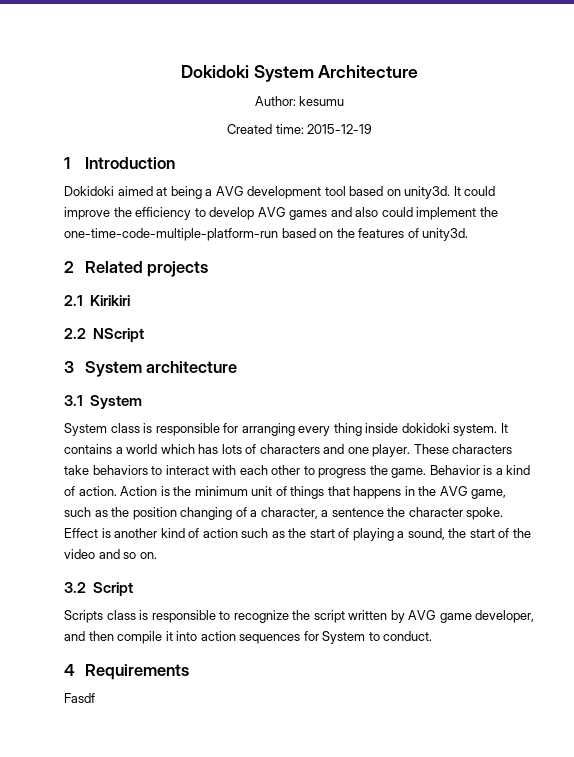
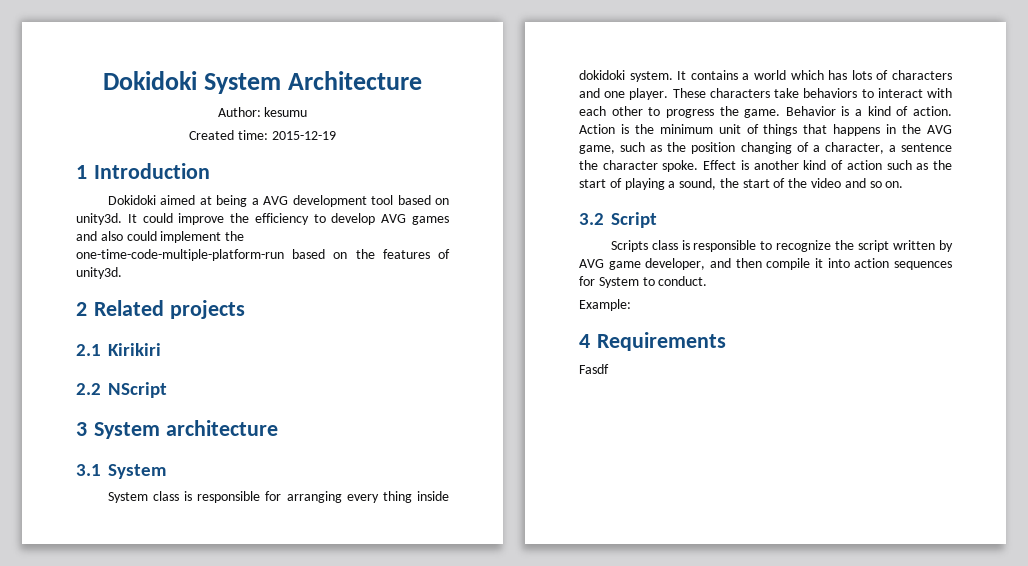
(433, 636) none -> [579,299,631,311] // Example:

